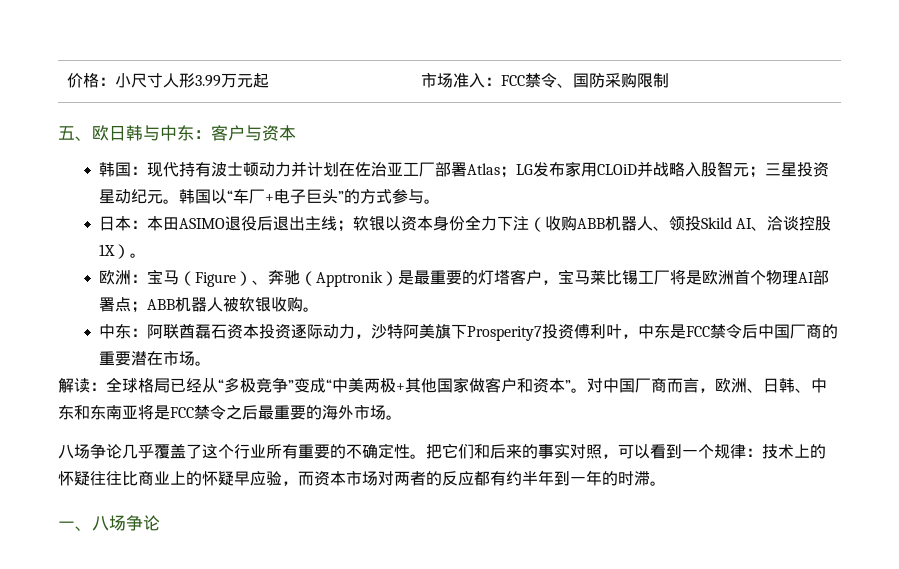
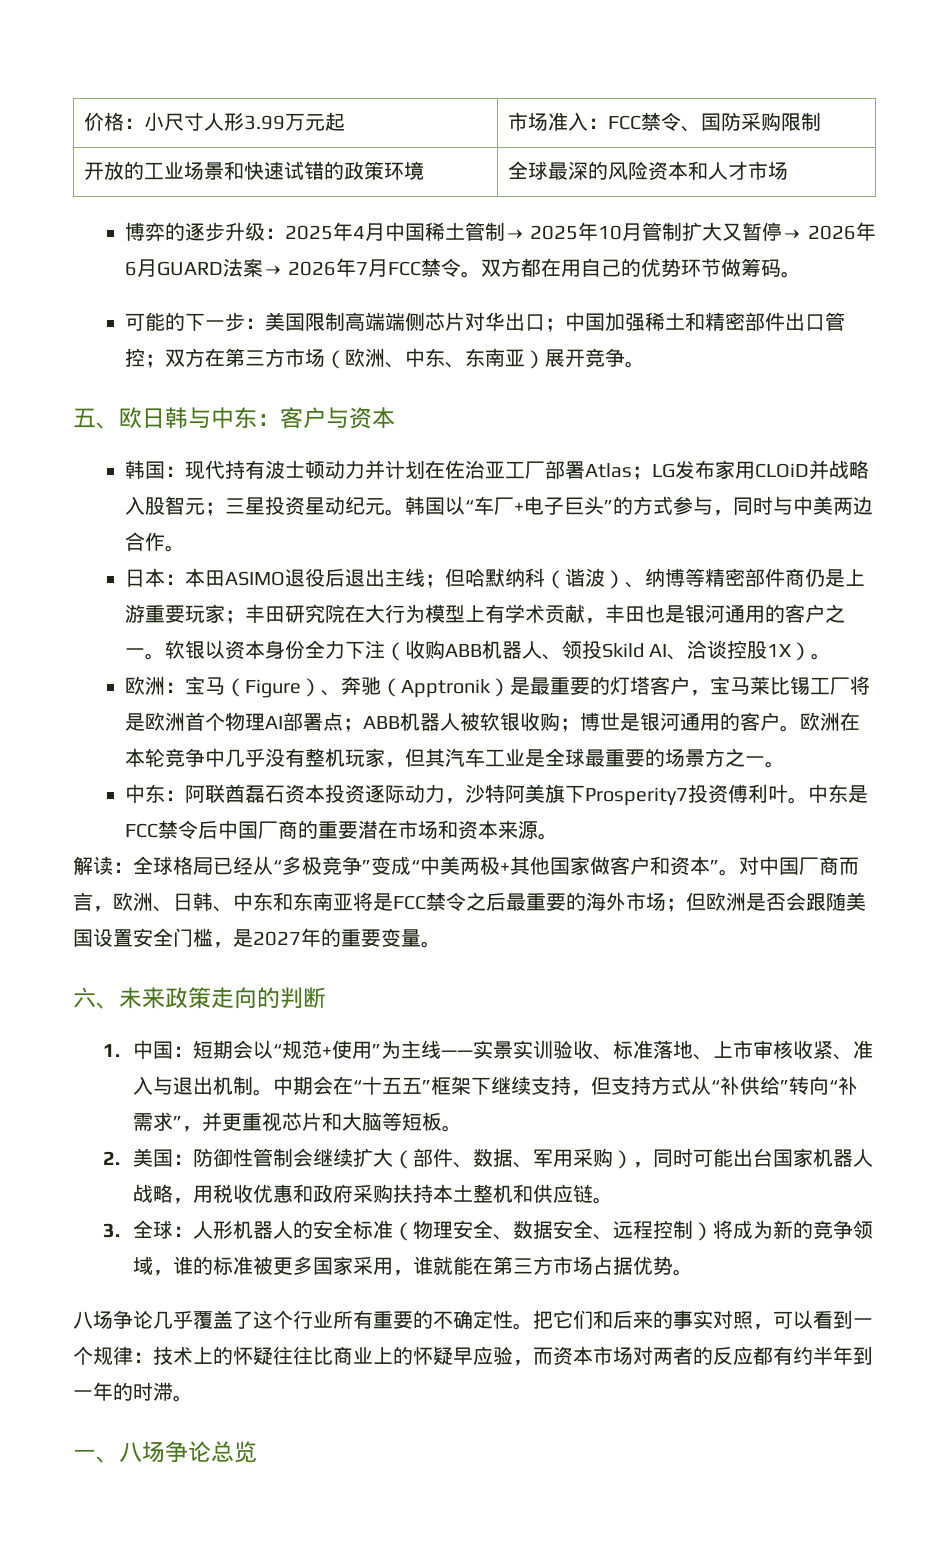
(670, 80) none -> [83,161,424,180] [507,161,788,181] [125,222,876,242] [125,258,802,278] [125,312,846,332] [125,348,646,369] // 开放的工业场景和快速试错的政策环境 | 全球最深的风险资本和人才市场 // 博弈的逐步升级：2025年4月中国稀土管制→ 2025年10月管制扩大又暂停→ 2026年6月GUARD法案→ 2026年7月FCC禁令。双方都在用自己的优势环节做筹码。 // 可能的下一步：美国限制高端端侧芯片对华出口；中国加强稀土和精密部件出口管控；双方在第三方市场（欧洲、中东、东南亚）展开竞争。
(425, 196) none -> [713,496,874,516] [125,532,166,551] ，同时与中美两边合作
(354, 226) none -> [445,568,866,589] [125,604,846,624] [125,648,166,660] 但哈默纳科（谐波）、纳博等精密部件商仍是上游重要玩家；丰田研究院在大行为模型上有学术贡献，丰田也是银河通用的客户之一。
(304, 304) none -> [560,712,861,732] [125,748,766,768] ；博世是银河通用的客户。欧洲在本轮竞争中几乎没有整机玩家，但其汽车工业是全球最重要的场景方之一
[622,334,639,339] ， -> [788,797,809,804] 。
(196, 358) none -> [438,820,539,840] 和资本来源
(386, 412) none -> [666,892,866,912] [73,928,441,948] [73,987,326,1009] [103,1040,874,1060] [133,1076,859,1096] [133,1112,463,1132] [103,1148,874,1169] [133,1184,614,1204] [103,1220,874,1241] [133,1256,674,1276] ；但欧洲是否会跟随美国设置安全门槛，是2027年的重要变量。 // 六、未来政策走向的判断 // 1.中国：短期会以“规范+使用”为主线——实景实训验收、标准落地、上市审核收紧、准入与退出机制。中期会在“十五五”框架下继续支持，但支持方式从“补供给”转向“补需求”，并更重视芯片和大脑等短板。 // 2.美国：防御性管制会继续扩大（部件、数据、军用采购），同时可能出台国家机器人战略，用税收优惠和政府采购扶持本土整机和供应链。 // 3.全球：人形机器人的安全标准（物理安全、数据安全、远程控制）将成为新的竞争领域，谁的标准被更多国家采用，谁就能在第三方市场占据优势
(160, 523) none -> [211,1441,257,1463] 总览

